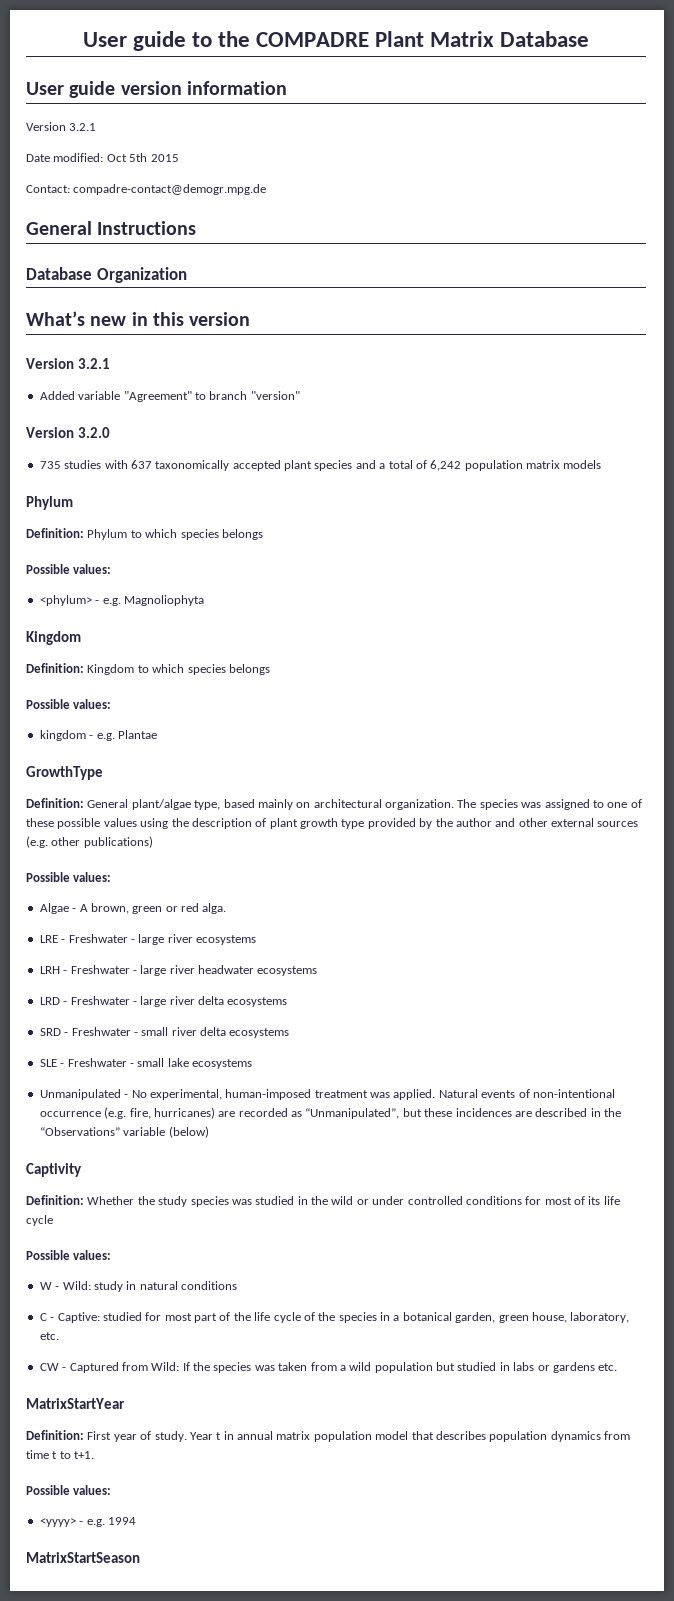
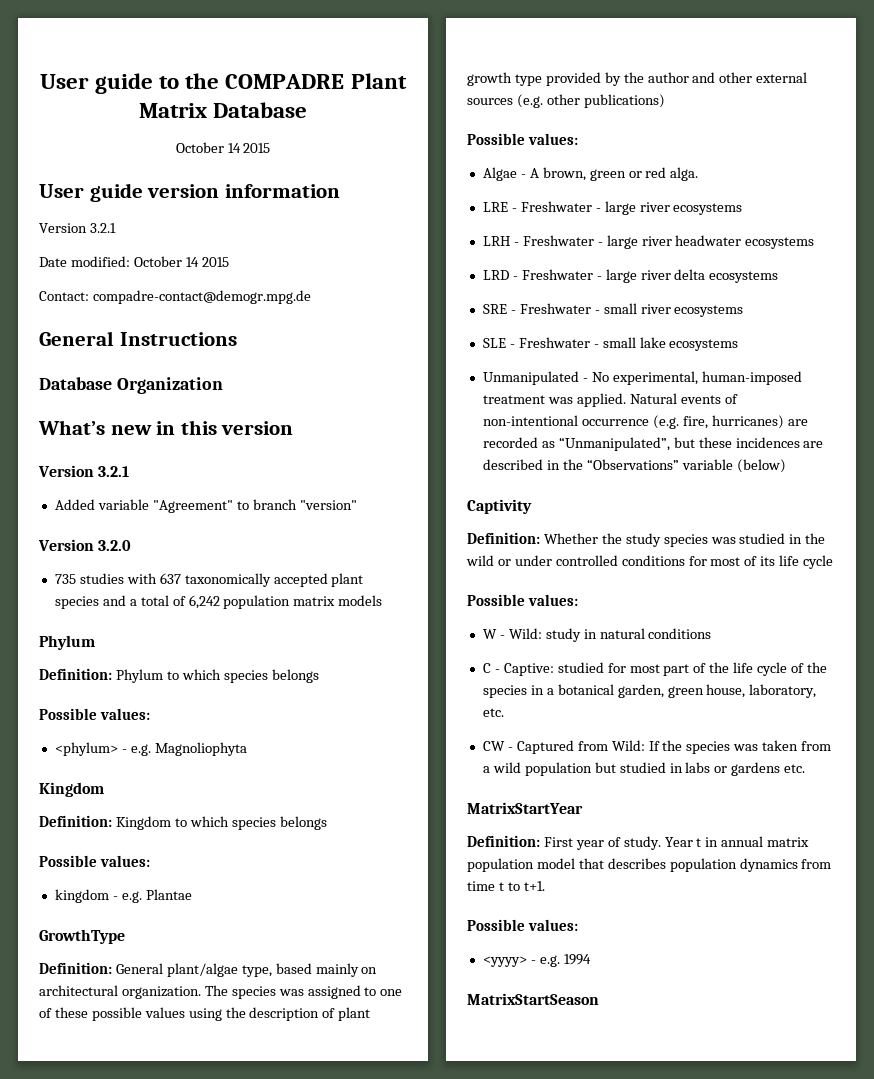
(590, 39) none -> [175,142,271,153] // October 14 2015
[106,153,148,162] Oct 5th -> [133,256,199,267] October 14
[39,1028,61,1036] SRD -> [482,304,507,314] SRE
[200,1027,226,1036] delta -> (671, 309) none

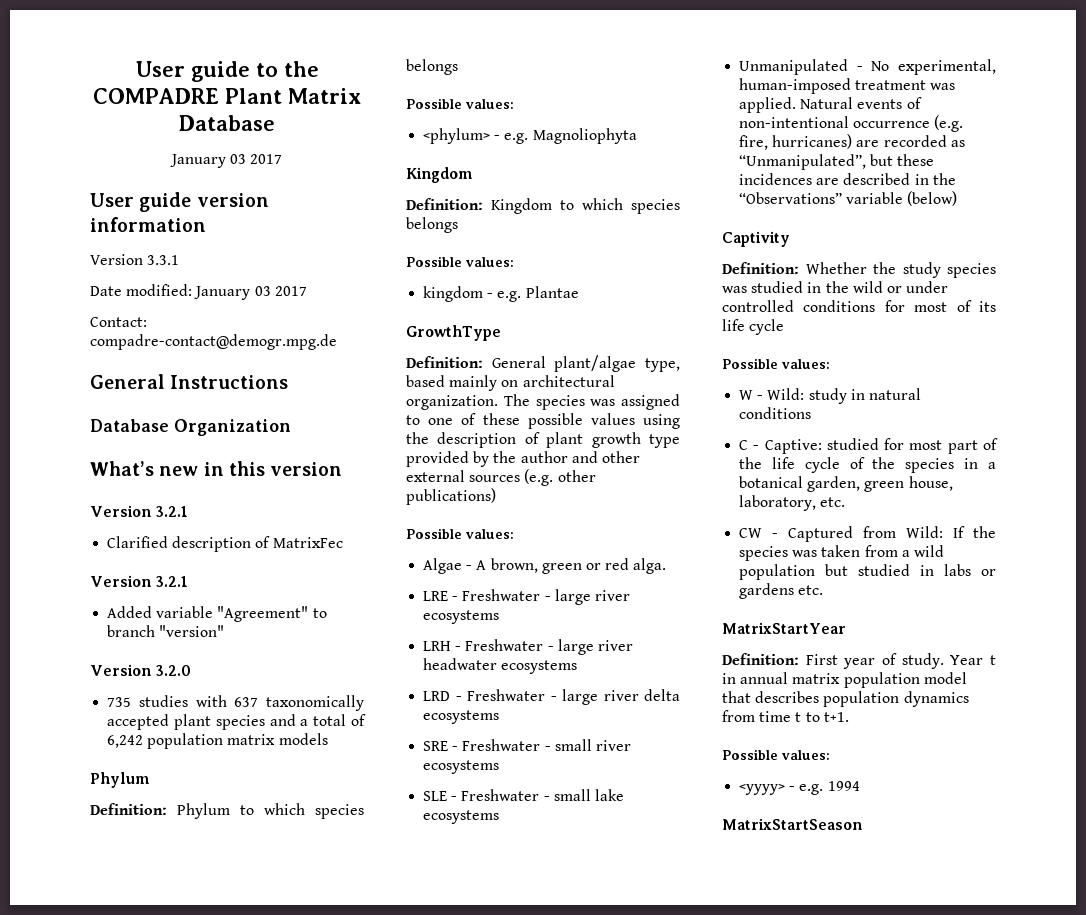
[175,142,271,153] October 14 2015 -> [169,154,283,168] January 03 2017
[89,223,116,233] 3.2.1 -> [147,255,180,265] 3.3.1
[133,256,229,267] October 14 2015 -> [194,286,307,300] January 03 2017
(130, 471) none -> [107,536,343,552] [90,575,189,587] // Clarified description of MatrixFec // Version 3.2.1

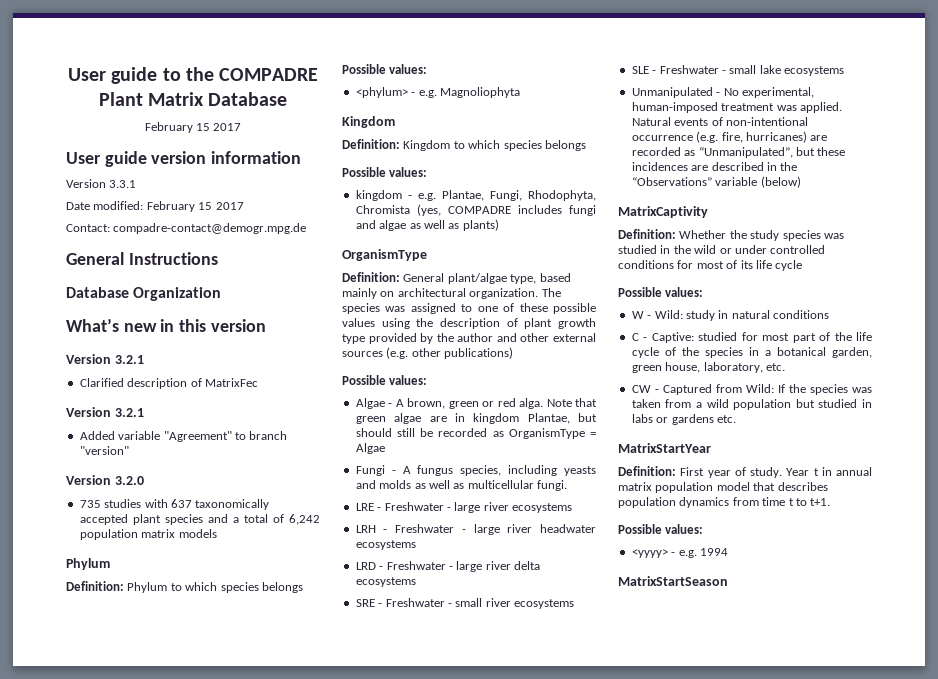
[169,154,246,168] January 03 -> [144,122,210,133] February 15
[194,286,271,300] January 03 -> [146,201,213,212] February 15
[525,286,579,298] [406,325,501,341] Plantae // GrowthType -> [441,190,596,201] [355,204,596,216] [355,219,499,231] [342,249,427,261] Plantae, Fungi, Rhodophyta, Chromista (yes, COMPADRE includes fungi and algae as well as plants) // OrganismType
(667, 566) none -> [546,398,597,407] [355,413,597,424] [355,428,596,439] [355,443,385,454] [355,465,596,476] [355,480,567,491] Note that green algae are in kingdom Plantae, but should still be recorded as OrganismType = Algae // Fungi - A fungus species, including yeasts and molds as well as multicellular fungi.
[722,231,790,247] Captivity -> [618,206,708,218] MatrixCaptivity

